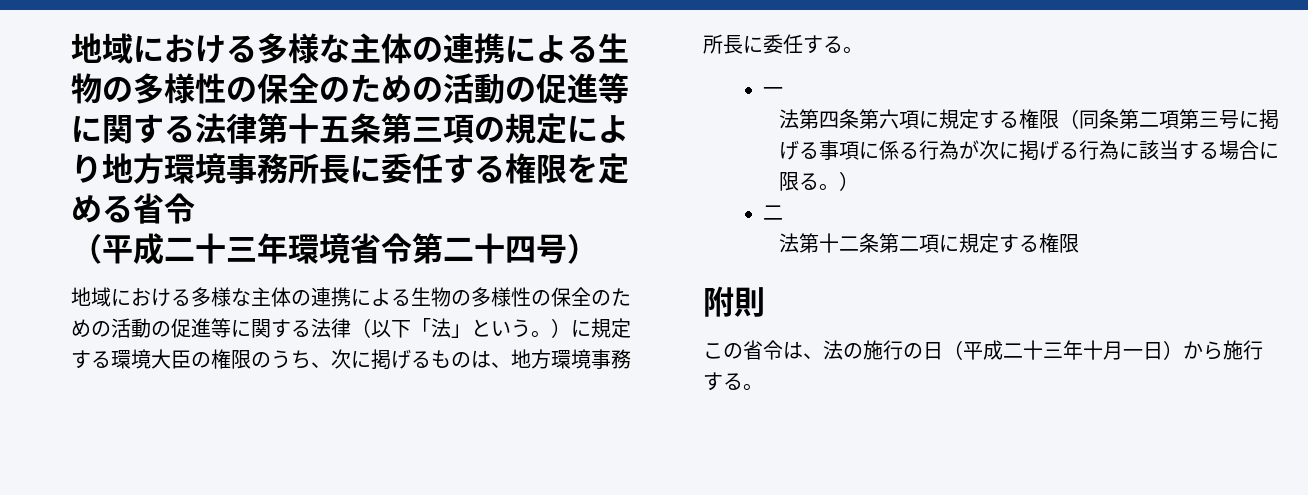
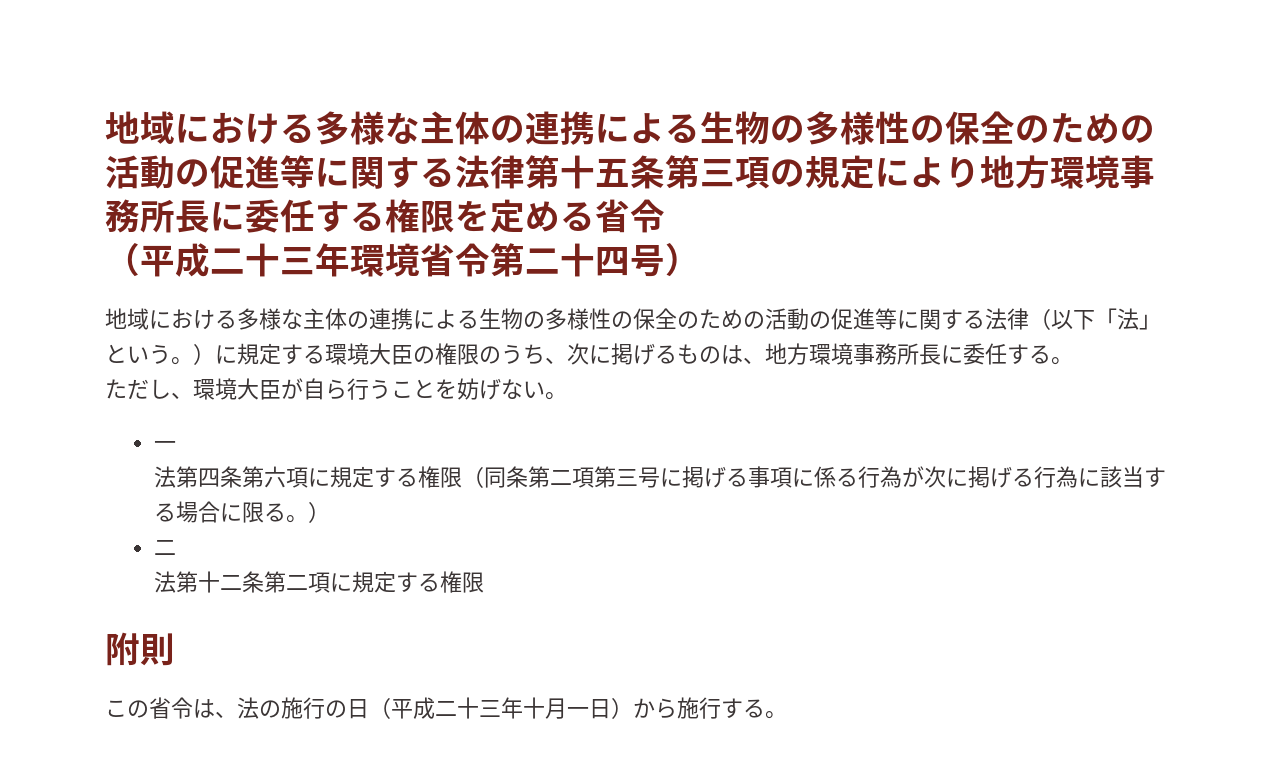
(863, 50) none -> [105,378,567,400] // ただし、環境大臣が自ら行うことを妨げない。

